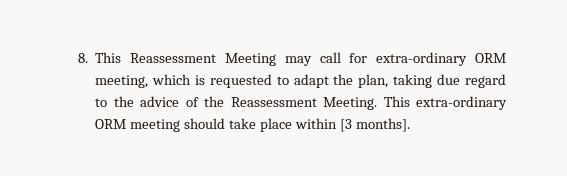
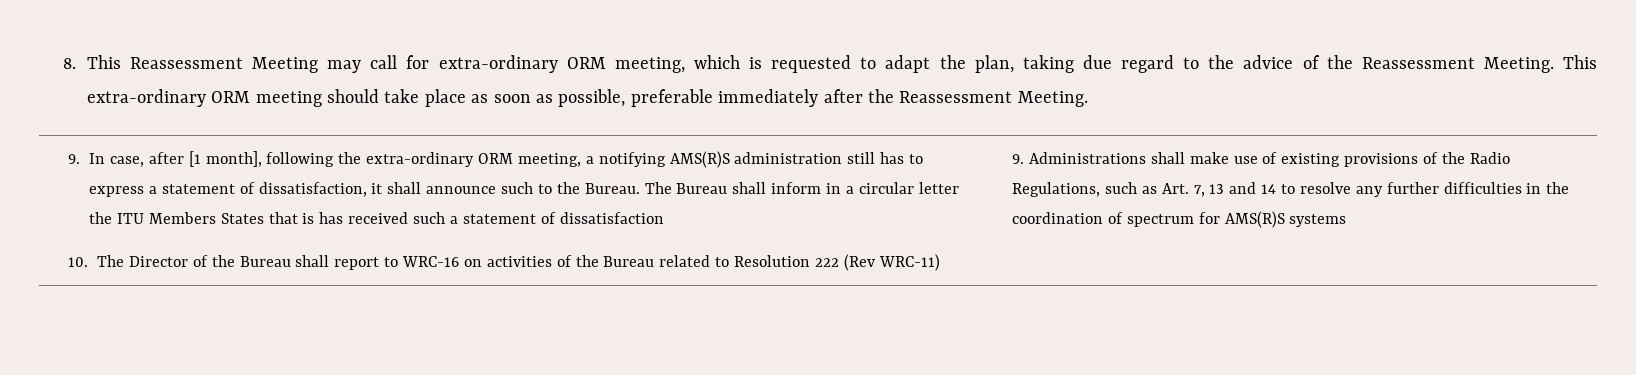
[294,118,410,132] within [3 months]. -> [471,89,1088,107] [68,151,923,168] [89,182,959,197] [89,212,664,224] [68,254,940,271] [1012,152,1510,167] [1012,182,1570,197] [1012,211,1347,228] as soon as possible, preferable immediately after the Reassessment Meeting. // 9. In case, after [1 month], following the extra-ordinary ORM meeting, a notifying AMS(R)S administration still has to express a statement of dissatisfaction, it shall announce such to the Bureau. The Bureau shall inform in a circular letter the ITU Members States that is has received such a statement of dissatisfaction // 10. The Director of the Bureau shall report to WRC-16 on activities of the Bureau related to Resolution 222 (Rev WRC-11) | 9. Administrations shall make use of existing provisions of the Radio Regulations, such as Art. 7, 13 and 14 to resolve any further difficulties in the coordination of spectrum for AMS(R)S systems

